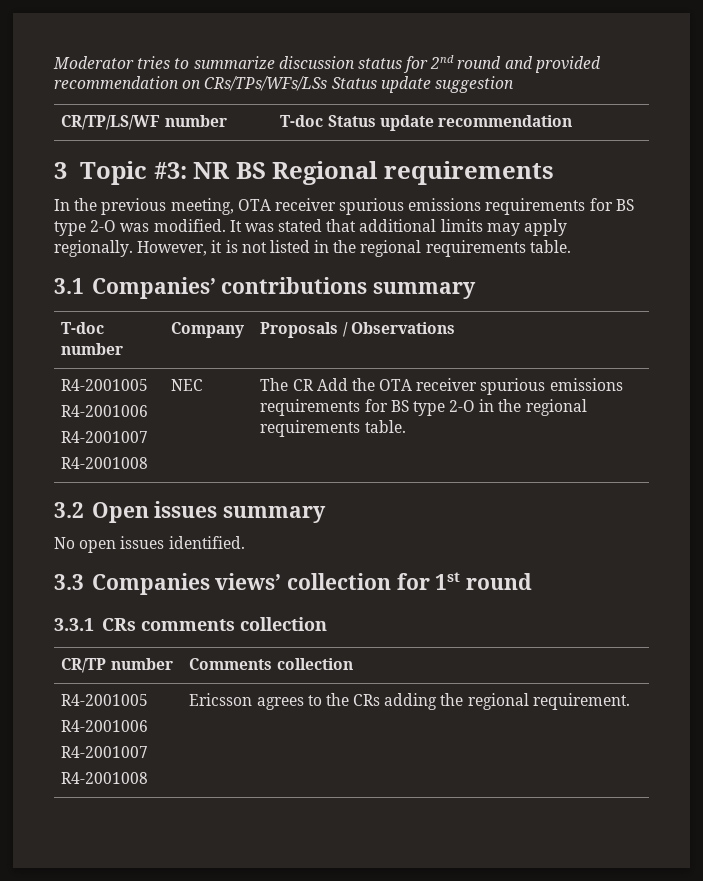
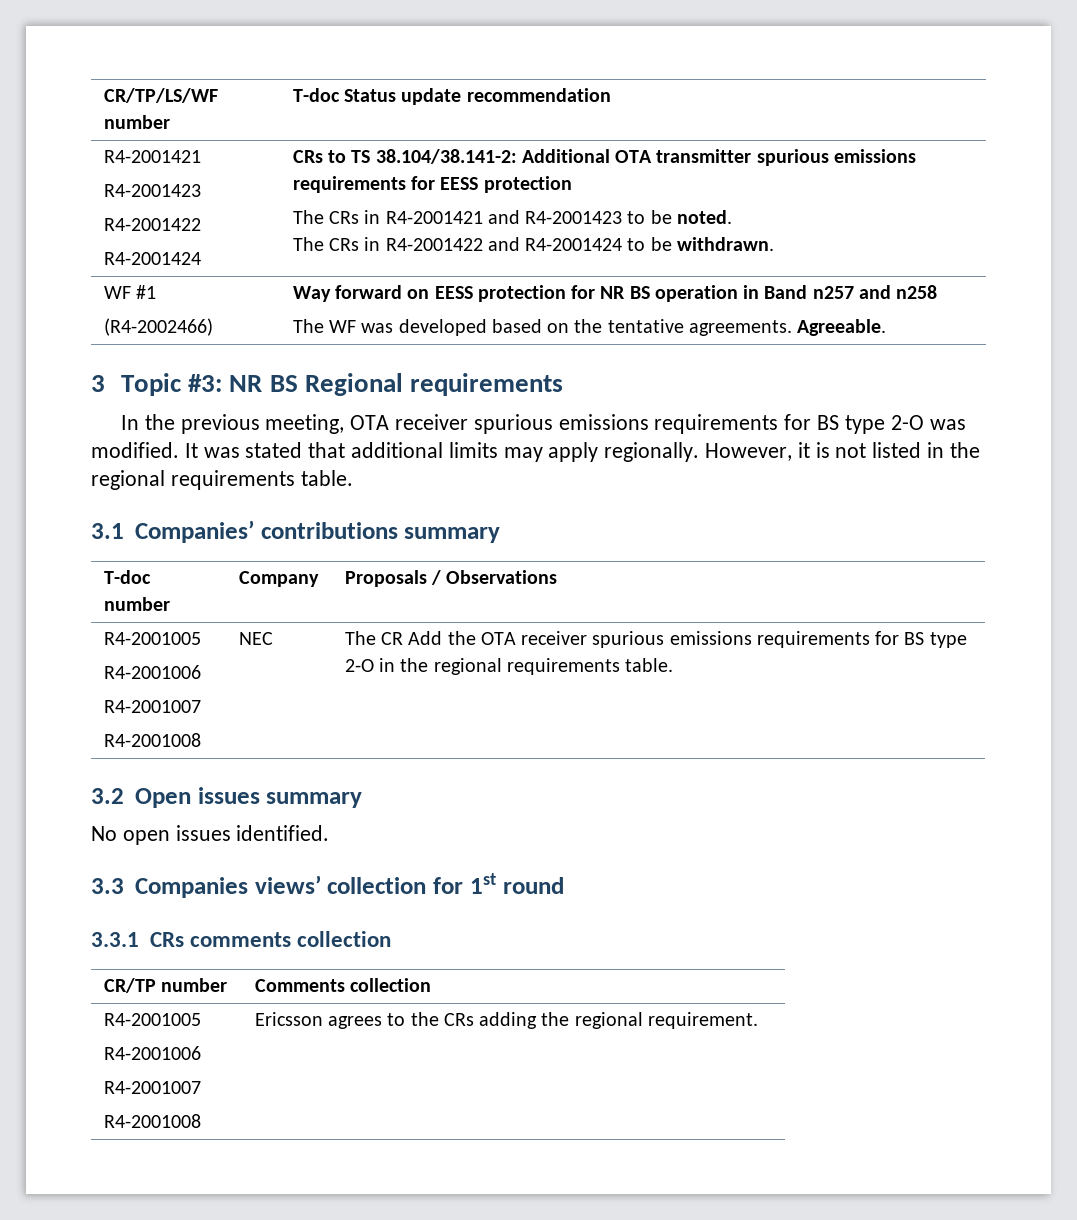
[53,55,601,73] [54,76,514,93] Moderator tries to summarize discussion status for 2nd round and provided recommendation on CRs/TPs/WFs/LSs Status update suggestion // -> (103, 95) none
(572, 121) none -> [103,150,201,163] [103,184,201,197] [103,218,201,231] [103,252,201,265] [292,149,916,166] [292,176,572,193] [292,210,732,224] [292,237,774,251] [103,285,157,299] [103,318,213,336] [292,285,938,302] [292,319,887,336] // R4-2001421 // R4-2001423 // R4-2001422 // R4-2001424 | CRs to TS 38.104/38.141-2: Additional OTA transmitter spurious emissions requirements for EESS protection // The CRs in R4-2001421 and R4-2001423 to be noted. // The CRs in R4-2001422 and R4-2001424 to be withdrawn. // WF #1 // (R4-2002466) | Way forward on EESS protection for NR BS operation in Band n257 and n258 // The WF was developed based on the tentative agreements. Agreeable.

